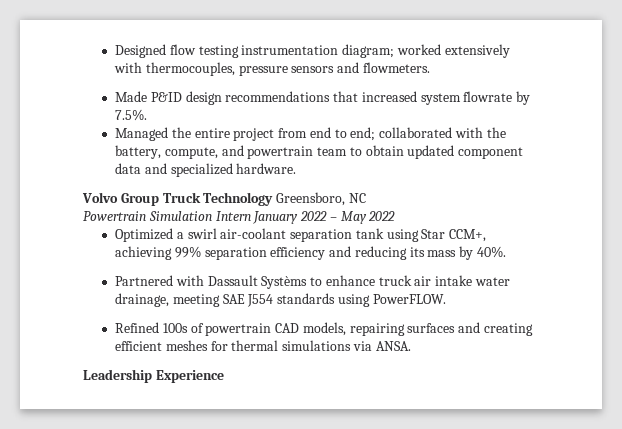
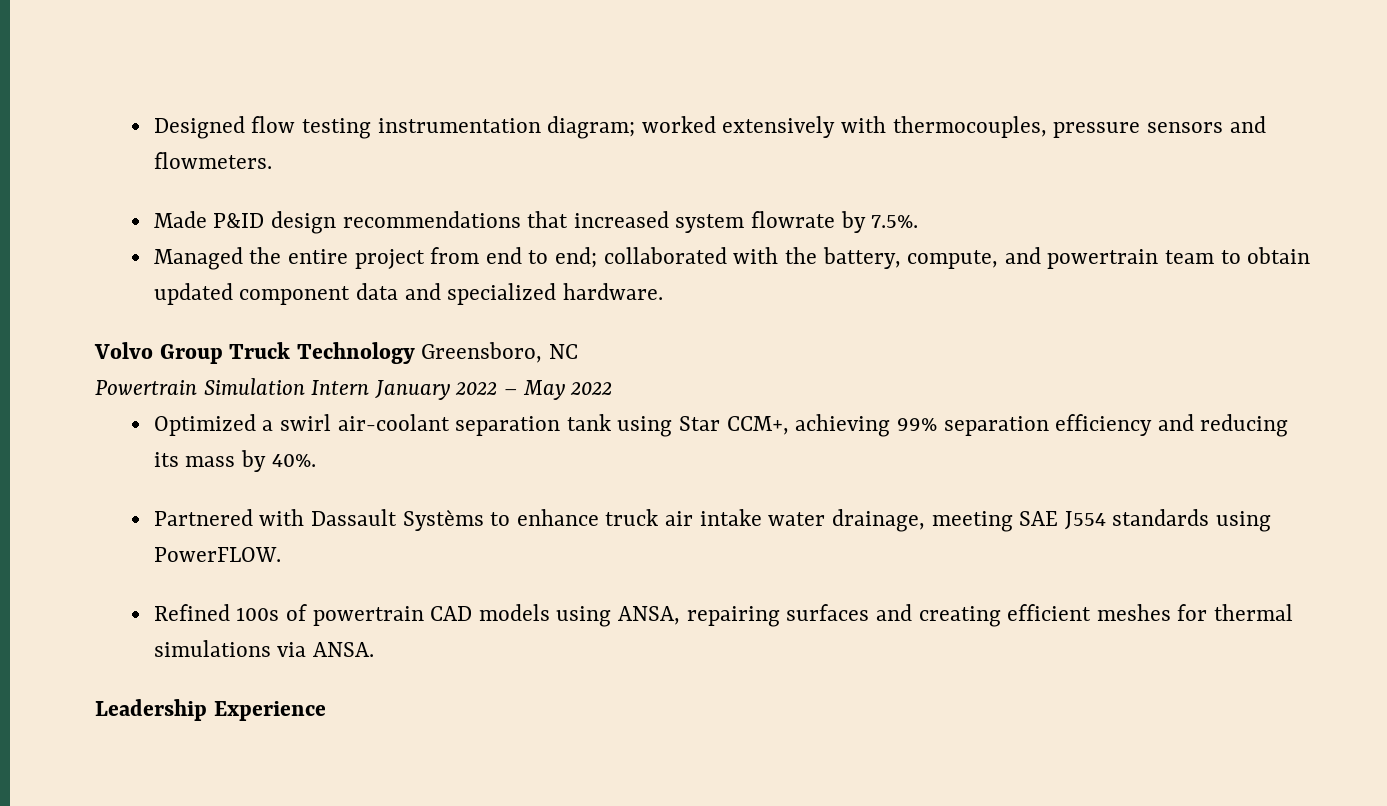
[302,322,346,336] models, -> [478,604,681,627] models using ANSA,

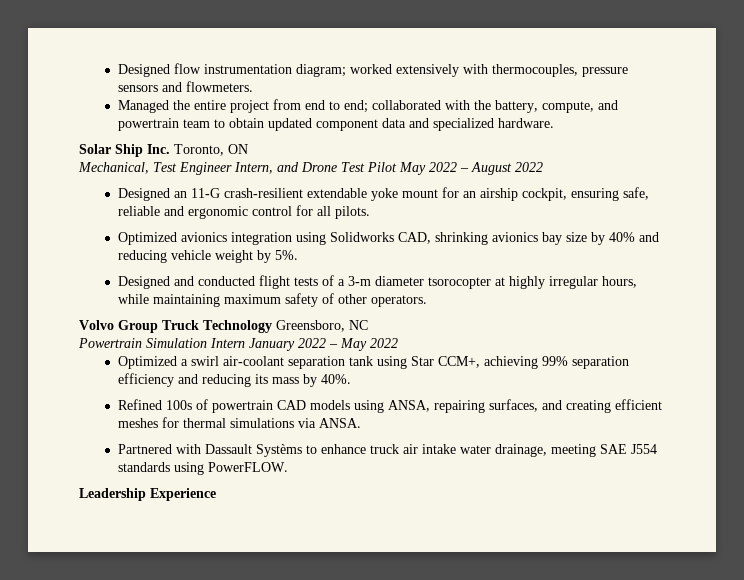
[302,118,372,139] testing -> (201, 68) none
[153,211,919,234] // Made P&ID design recommendations that increased system flowrate by 7.5%. -> (253, 86) none
(663, 291) none -> [79,144,248,157] [78,162,543,175] [117,187,649,201] [117,205,370,219] [117,232,659,245] [117,250,298,263] [117,275,637,289] [117,293,427,307] // Solar Ship Inc. Toronto, ON // Mechanical, Test Engineer Intern, and Drone Test Pilot May 2022 – August 2022 // Designed an 11-G crash-resilient extendable yoke mount for an airship cockpit, ensuring safe, reliable and ergonomic control for all pilots. // Optimized avionics integration using Solidworks CAD, shrinking avionics bay size by 40% and reducing vehicle weight by 5%. // Designed and conducted flight tests of a 3-m diameter tsorocopter at highly irregular hours, while maintaining maximum safety of other operators.
(316, 460) none -> [117,399,662,413] [117,417,361,428] // Refined 100s of powertrain CAD models using ANSA, repairing surfaces, and creating efficient meshes for thermal simulations via ANSA.
[153,604,1294,627] [153,640,375,657] // Refined 100s of powertrain CAD models using ANSA, repairing surfaces and creating efficient meshes for thermal simulations via ANSA. -> (288, 467) none

